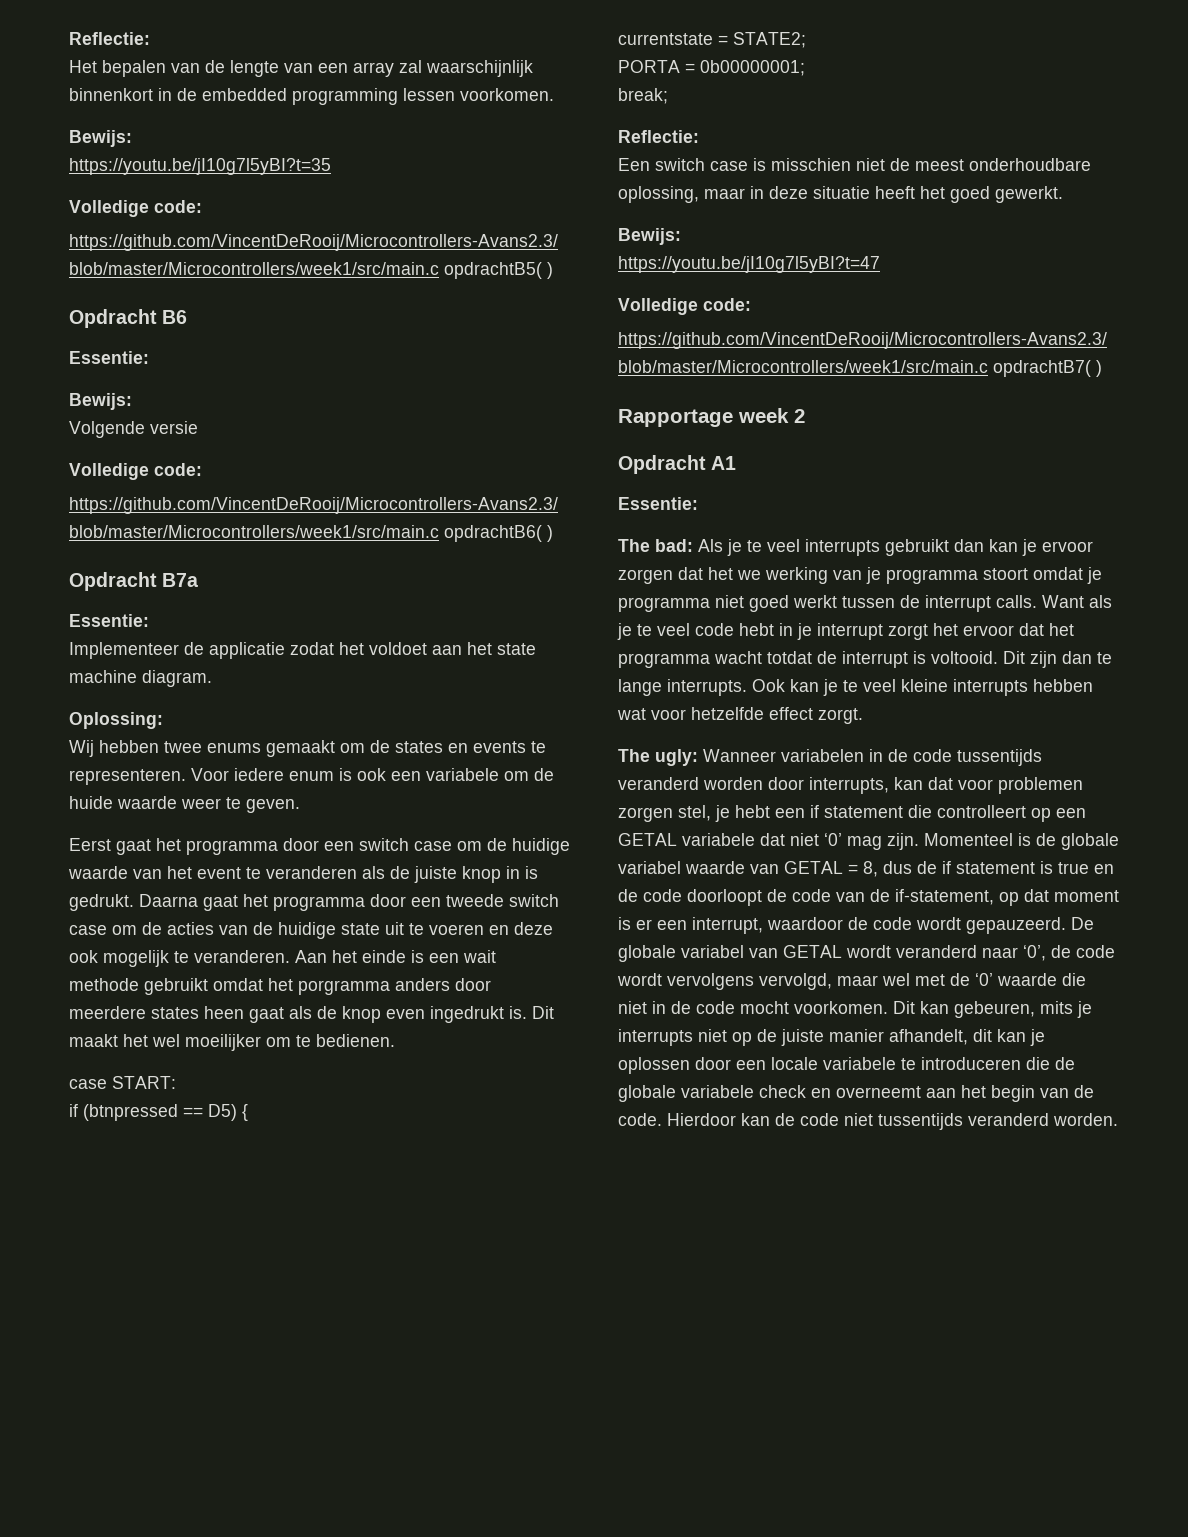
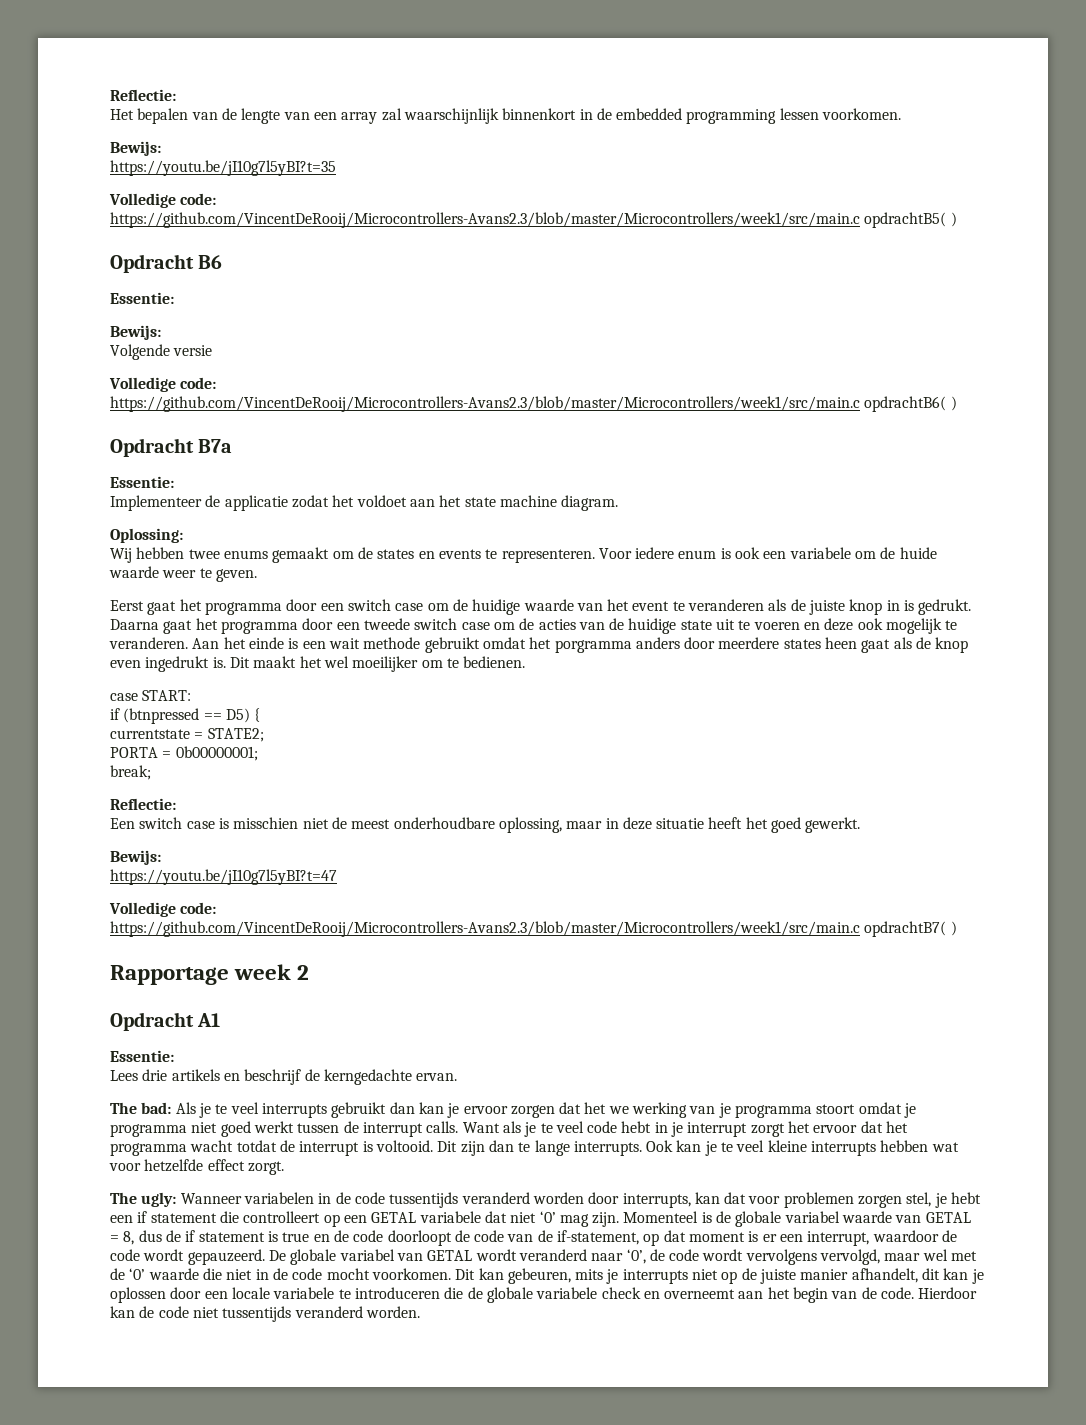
(698, 503) none -> [110,1069,458,1085] // Lees drie artikels en beschrijf de kerngedachte ervan.

